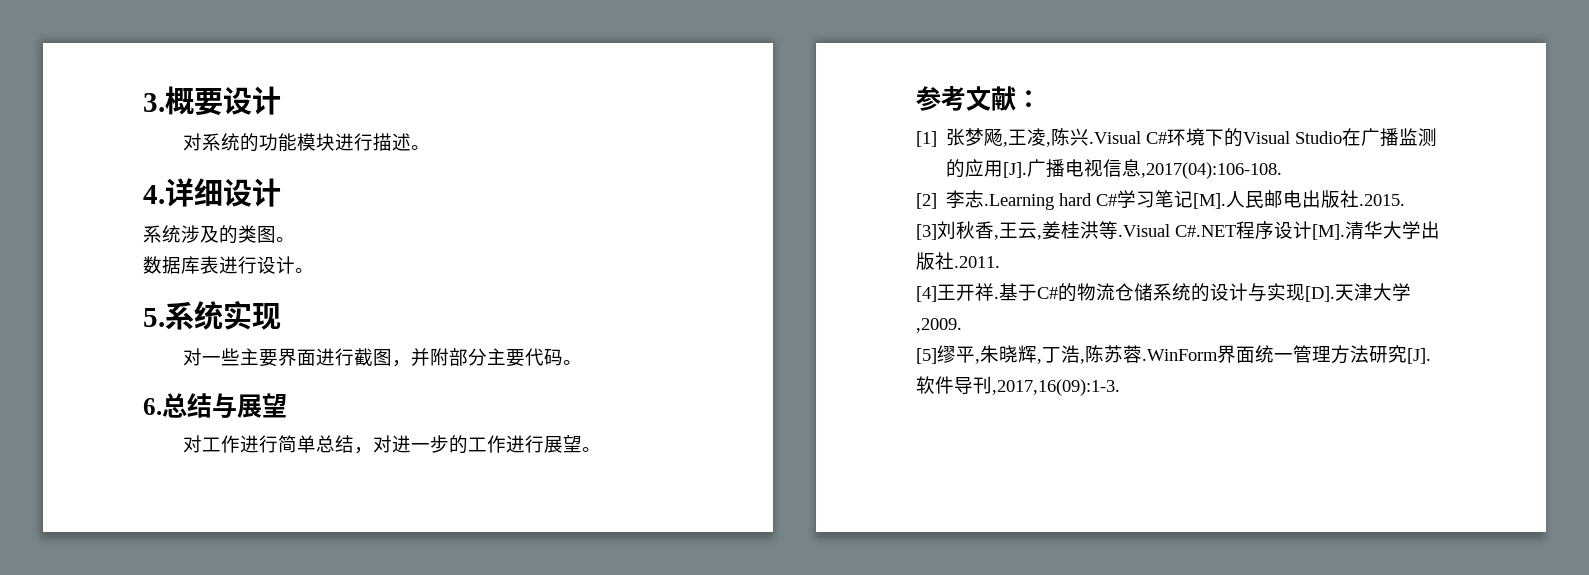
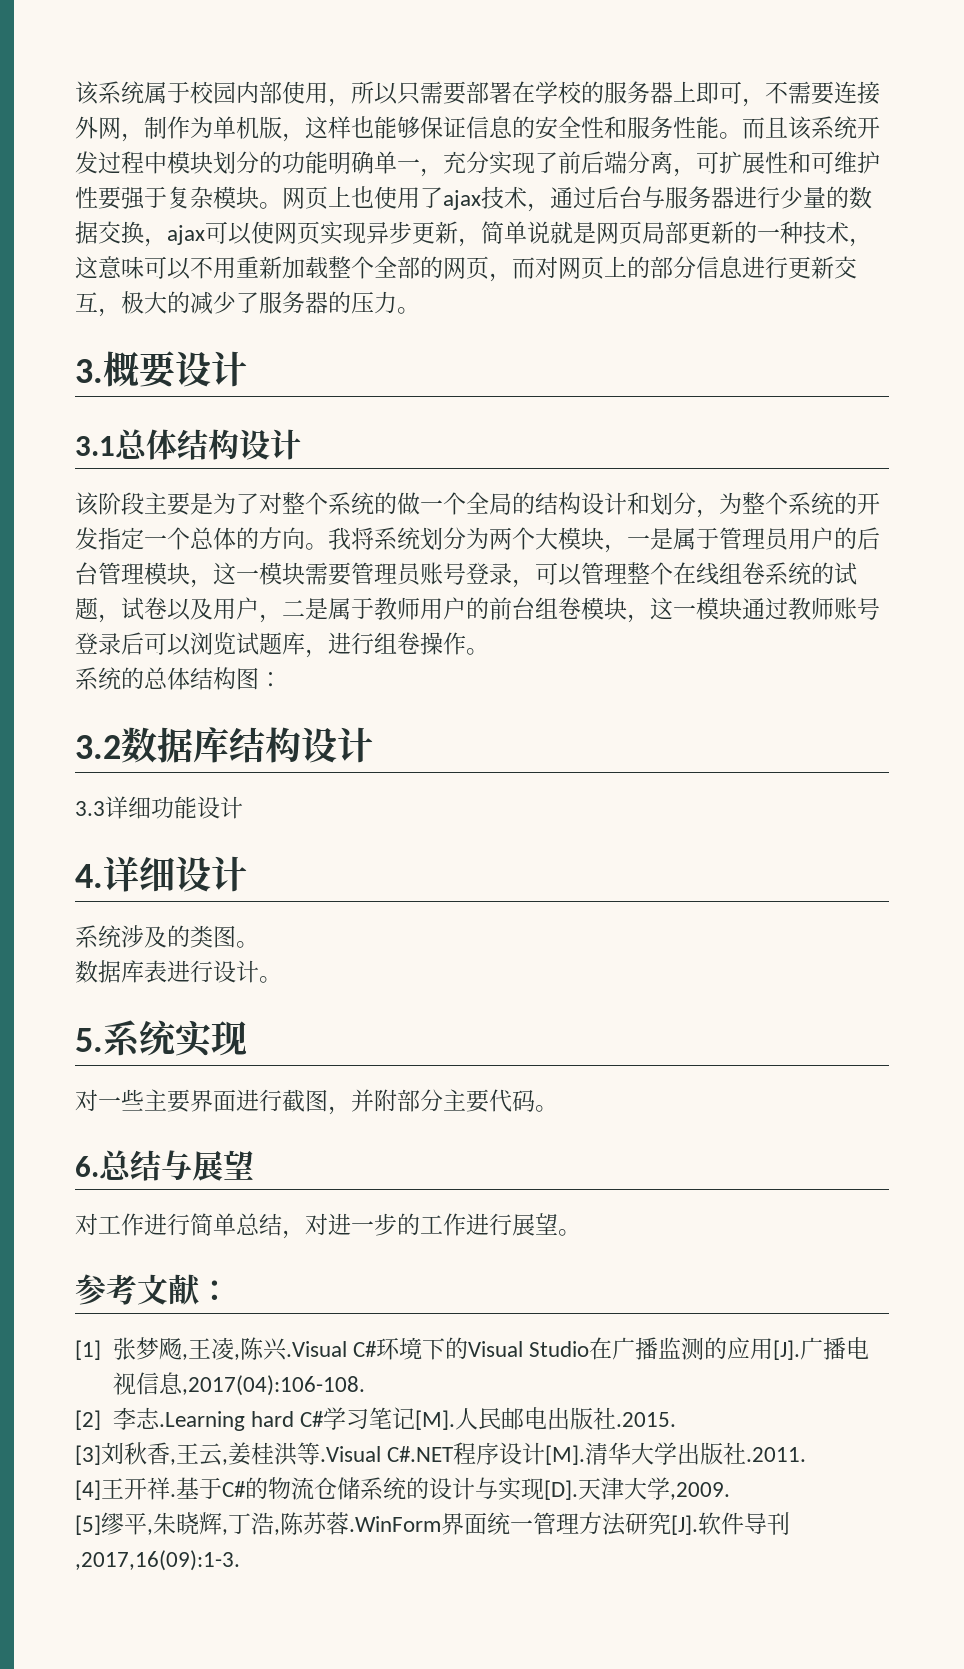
[143,86,281,116] [182,133,430,152] 3.概要设计 // 对系统的功能模块进行描述。 -> [75,81,880,107] [75,116,880,142] [75,151,880,177] [75,186,872,212] [75,221,872,247] [75,256,857,282] [75,291,420,317] [75,351,247,389] [75,429,301,460] [75,492,880,518] [75,527,880,553] [75,562,857,588] [75,597,880,623] [75,632,489,658] [75,667,282,690] [75,727,373,763] [75,796,243,819] 该系统属于校园内部使用，所以只需要部署在学校的服务器上即可，不需要连接外网，制作为单机版，这样也能够保证信息的安全性和服务性能。而且该系统开发过程中模块划分的功能明确单一，充分实现了前后端分离，可扩展性和可维护性要强于复杂模块。网页上也使用了ajax技术，通过后台与服务器进行少量的数据交换，ajax可以使网页实现异步更新，简单说就是网页局部更新的一种技术，这意味可以不用重新加载整个全部的网页，而对网页上的部分信息进行更新交互，极大的减少了服务器的压力。 // 3.概要设计 // 3.1总体结构设计 // 该阶段主要是为了对整个系统的做一个全局的结构设计和划分，为整个系统的开发指定一个总体的方向。我将系统划分为两个大模块，一是属于管理员用户的后台管理模块，这一模块需要管理员账号登录，可以管理整个在线组卷系统的试题，试卷以及用户，二是属于教师用户的前台组卷模块，这一模块通过教师账号登录后可以浏览试题库，进行组卷操作。 // 系统的总体结构图： // 3.2数据库结构设计 // 3.3详细功能设计

